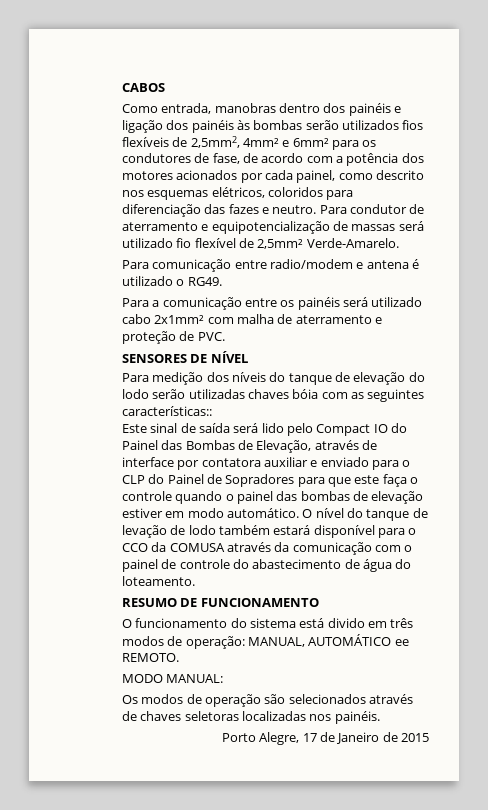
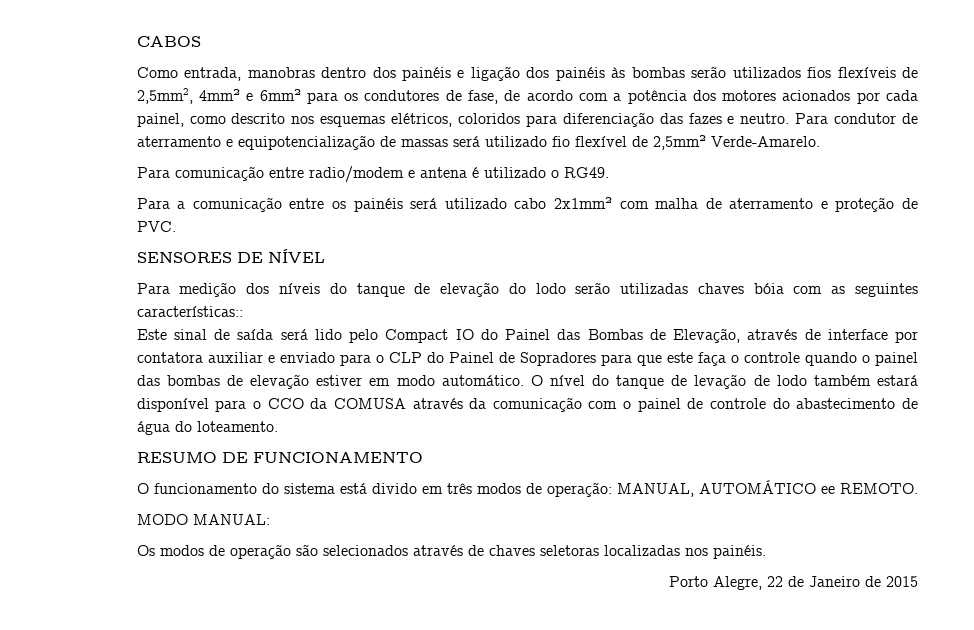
[302,733,317,742] 17 -> [767,576,783,587] 22

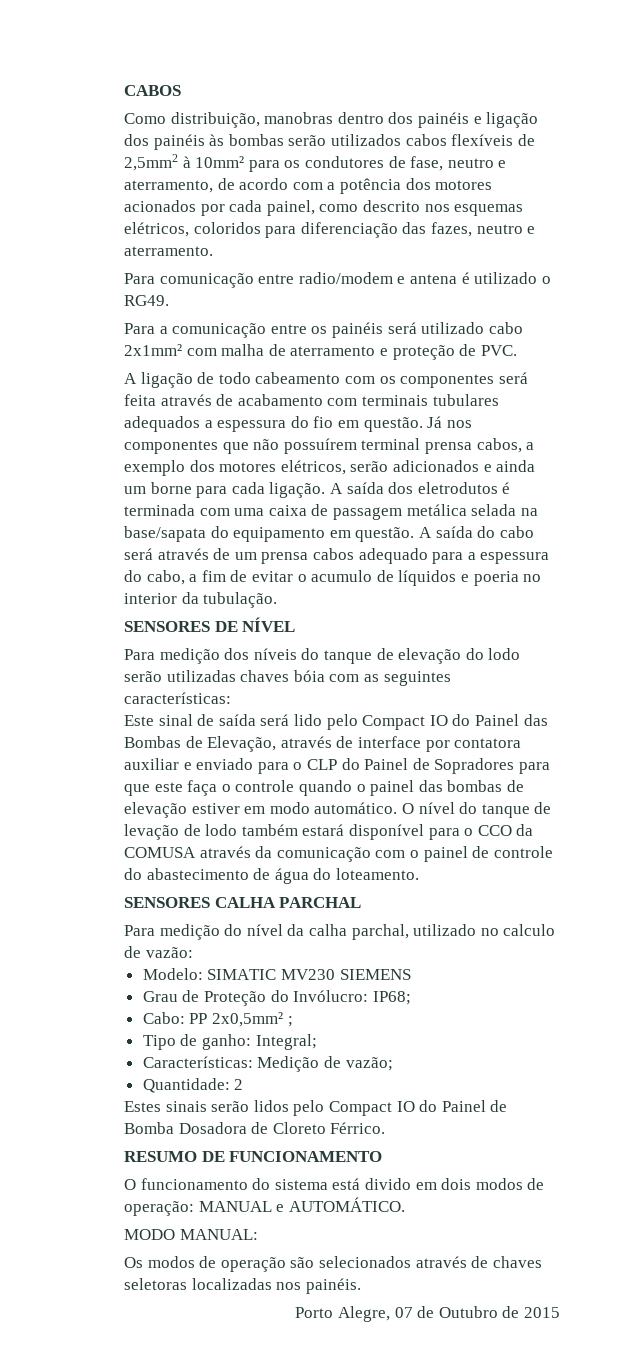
[184,67,242,81] entrada, -> [170,112,260,128] distribuição,
[807,67,832,78] fios -> [405,134,447,146] cabos
[136,88,301,104] 2,5mm2, 4mm² e 6mm² -> [124,154,245,171] 2,5mm2 à 10mm²
(499, 97) none -> [447,158,507,168] [124,180,214,193] neutro e aterramento,
[688,113,919,124] [136,135,820,150] fazes e neutro. Para condutor de aterramento e equipotencialização de massas será utilizado fio flexível de 2,5mm² Verde-Amarelo. -> [431,222,536,237] [124,246,214,256] fazes, neutro e aterramento.
(176, 226) none -> [124,372,528,388] [124,394,499,406] [124,416,472,432] [124,438,535,454] [124,460,536,476] [124,482,511,498] [124,504,538,520] [124,526,534,542] [124,548,550,564] [124,570,542,586] [124,592,278,608] // A ligação de todo cabeamento com os componentes será feita através de acabamento com terminais tubulares adequados a espessura do fio em questão. Já nos componentes que não possuírem terminal prensa cabos, a exemplo dos motores elétricos, serão adicionados e ainda um borne para cada ligação. A saída dos eletrodutos é terminada com uma caixa de passagem metálica selada na base/sapata do equipamento em questão. A saída do cabo será através de um prensa cabos adequado para a espessura do cabo, a fim de evitar o acumulo de líquidos e poeria no interior da tubulação.
[136,306,243,317] características:: -> [124,692,232,704] características:
(278, 426) none -> [124,897,362,908] [124,924,556,940] [124,946,193,958] [142,968,411,980] [142,990,411,1006] [142,1012,293,1027] [142,1034,317,1050] [142,1056,393,1072] [142,1078,244,1093] [124,1100,508,1116] [124,1122,386,1134] // SENSORES CALHA PARCHAL // Para medição do nível da calha parchal, utilizado no calculo de vazão: // Modelo: SIMATIC MV230 SIEMENS // Grau de Proteção do Invólucro: IP68; // Cabo: PP 2x0,5mm² ; // Tipo de ganho: Integral; // Características: Medição de vazão; // Quantidade: 2 // Estes sinais serão lidos pelo Compact IO do Painel de Bomba Dosadora de Cloreto Férrico.
[446,483,472,494] três -> [441,1178,472,1190] dois
[616,480,918,497] MANUAL, AUTOMÁTICO ee REMOTO. -> [198,1197,405,1212] MANUAL e AUTOMÁTICO.
[767,576,860,587] 22 de Janeiro -> [394,1306,498,1318] 07 de Outubro

